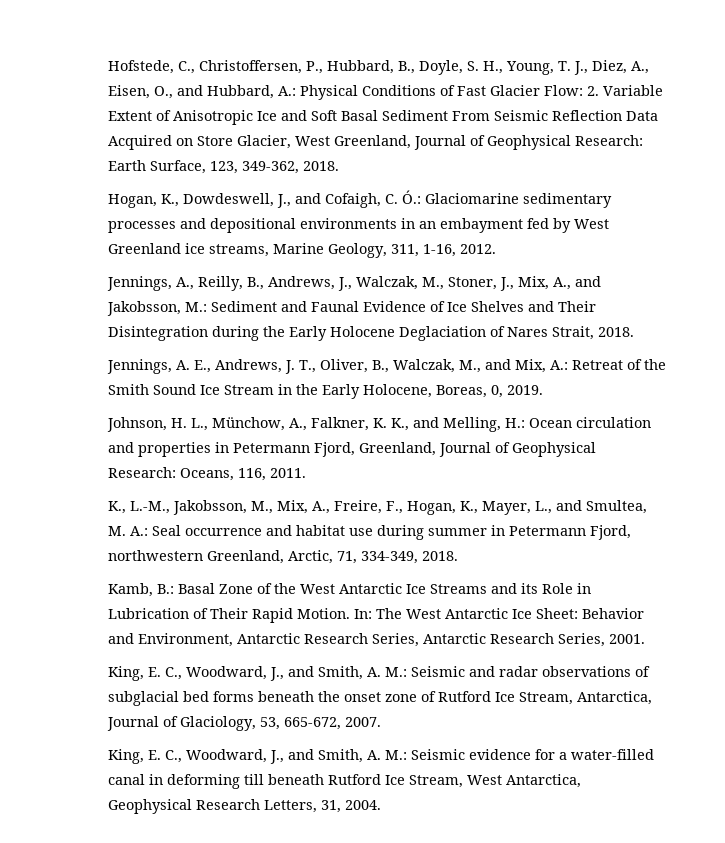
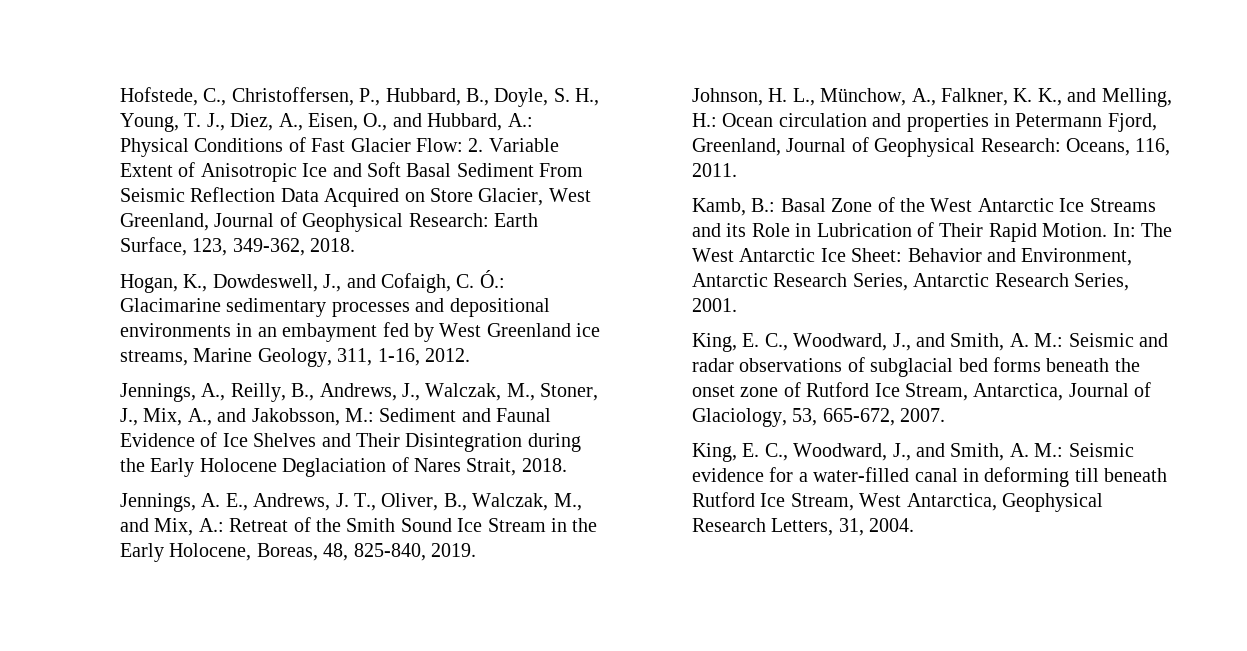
[424,193,519,204] Glaciomarine -> [120,298,222,312] Glacimarine
[490,385,503,398] 0, -> [323,543,426,561] 48, 825-840,
[107,500,647,515] [107,525,631,540] [107,550,458,564] // K., L.-M., Jakobsson, M., Mix, A., Freire, F., Hogan, K., Mayer, L., and Smultea, M. A.: Seal occurrence and habitat use during summer in Petermann Fjord, northwestern Greenland, Arctic, 71, 334-349, 2018. -> (738, 170) none

